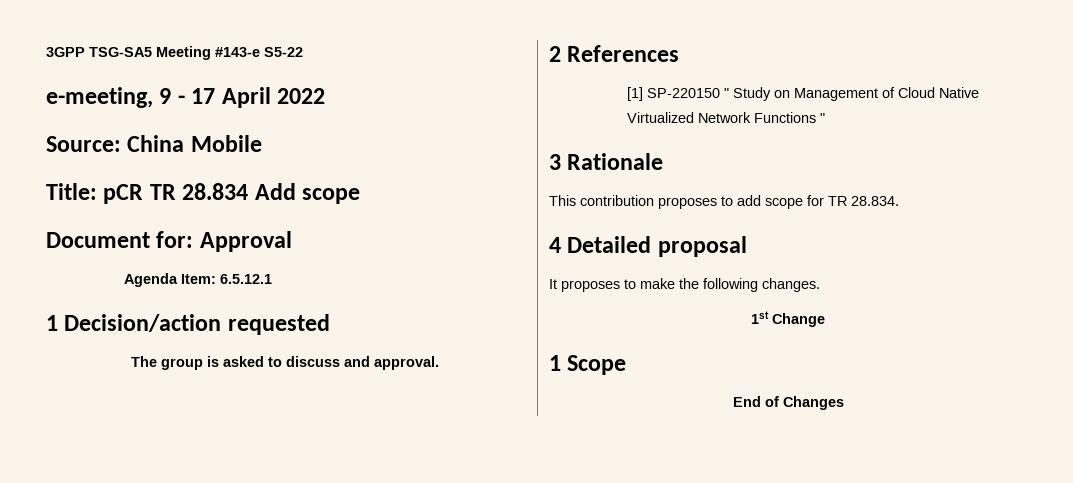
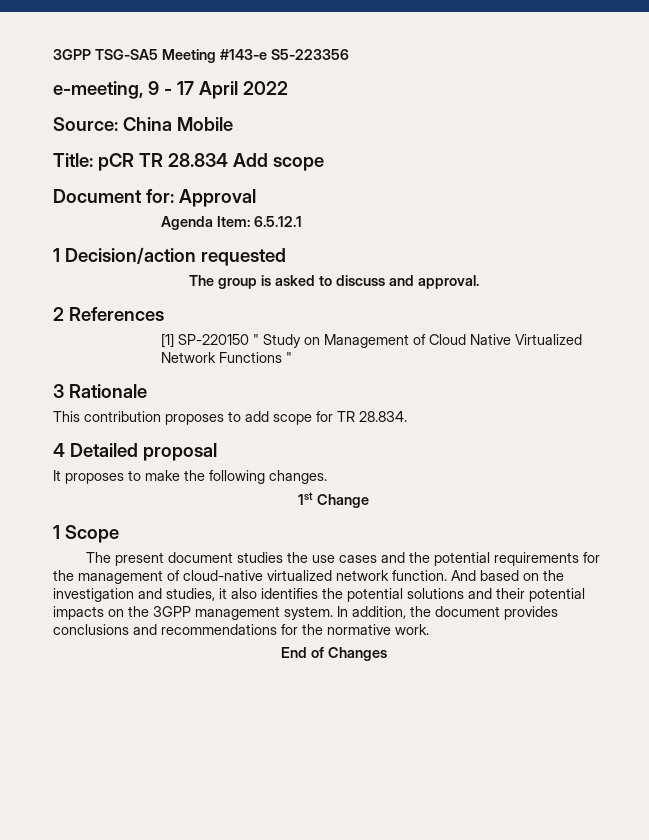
[264,47,303,57] S5-22 -> [271,49,349,60] S5-223356
(627, 365) none -> [85,552,600,566] [53,570,564,584] [53,588,585,602] [53,606,558,620] [53,624,429,635] // The present document studies the use cases and the potential requirements for the management of cloud-native virtualized network function. And based on the investigation and studies, it also identifies the potential solutions and their potential impacts on the 3GPP management system. In addition, the document provides conclusions and recommendations for the normative work.

